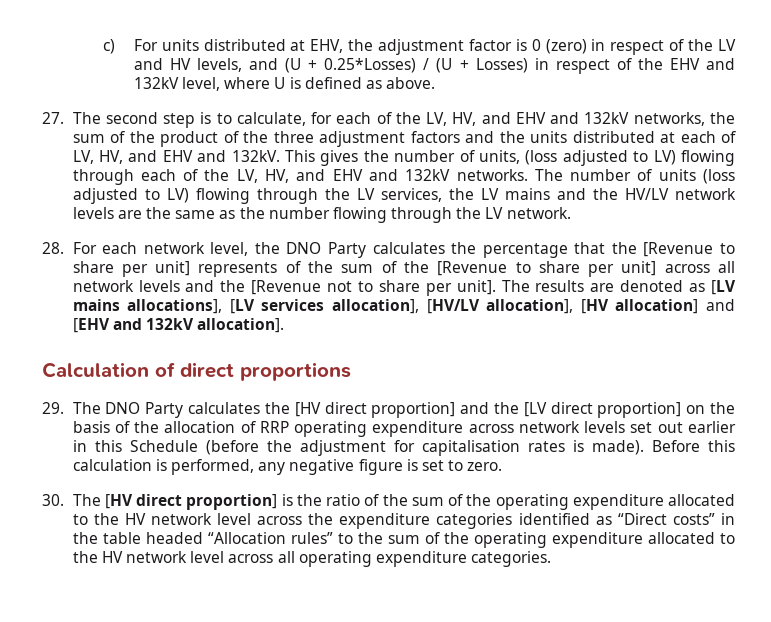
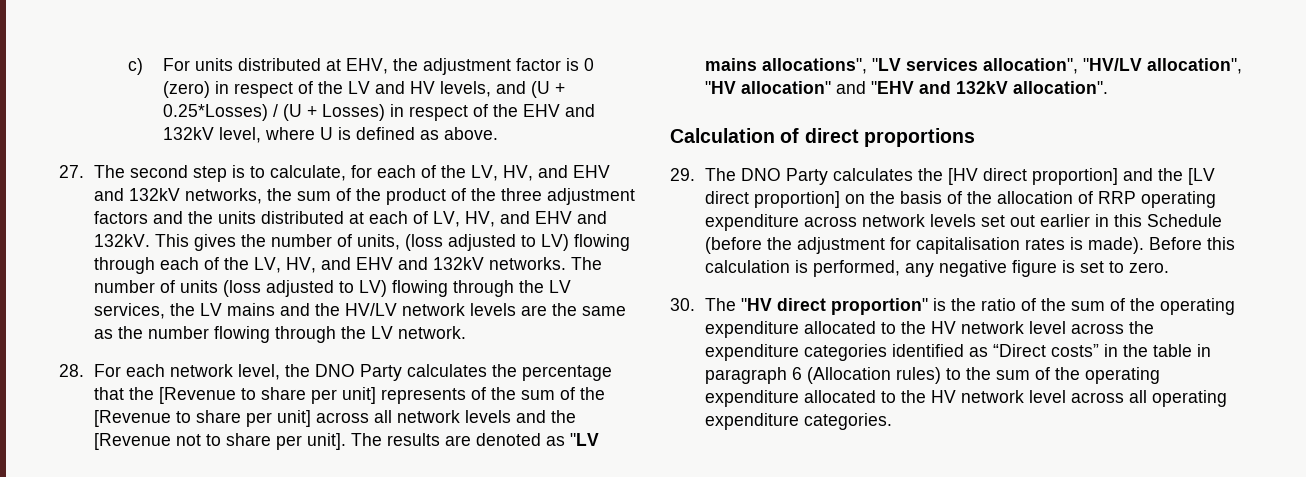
[711,280,737,295] [72,299,736,314] [72,318,285,333] [LV mains allocations], [LV services allocation], [HV/LV allocation], [HV allocation] and [EHV and 132kV allocation]. -> [569,433,599,446] [704,58,1242,74] [704,81,1108,94] "LV mains allocations", "LV services allocation", "HV/LV allocation", "HV allocation" and "EHV and 132kV allocation".
[104,494,278,510] [HV direct proportion] -> [740,298,928,315] "HV direct proportion"
[145,532,333,544] headed “Allocation rules” -> [1196,344,1211,357] [704,367,941,384] in paragraph 6 (Allocation rules)

